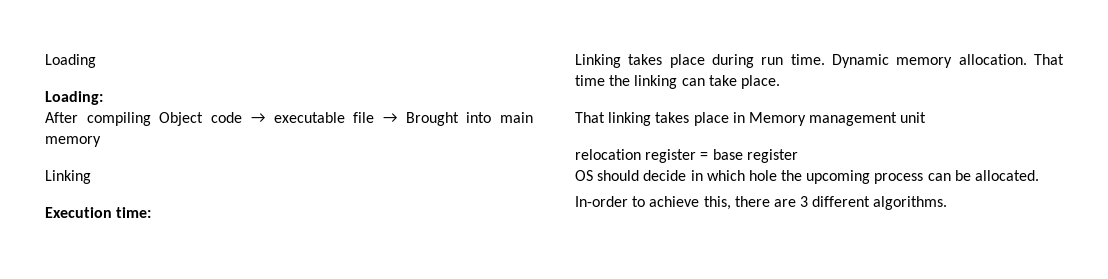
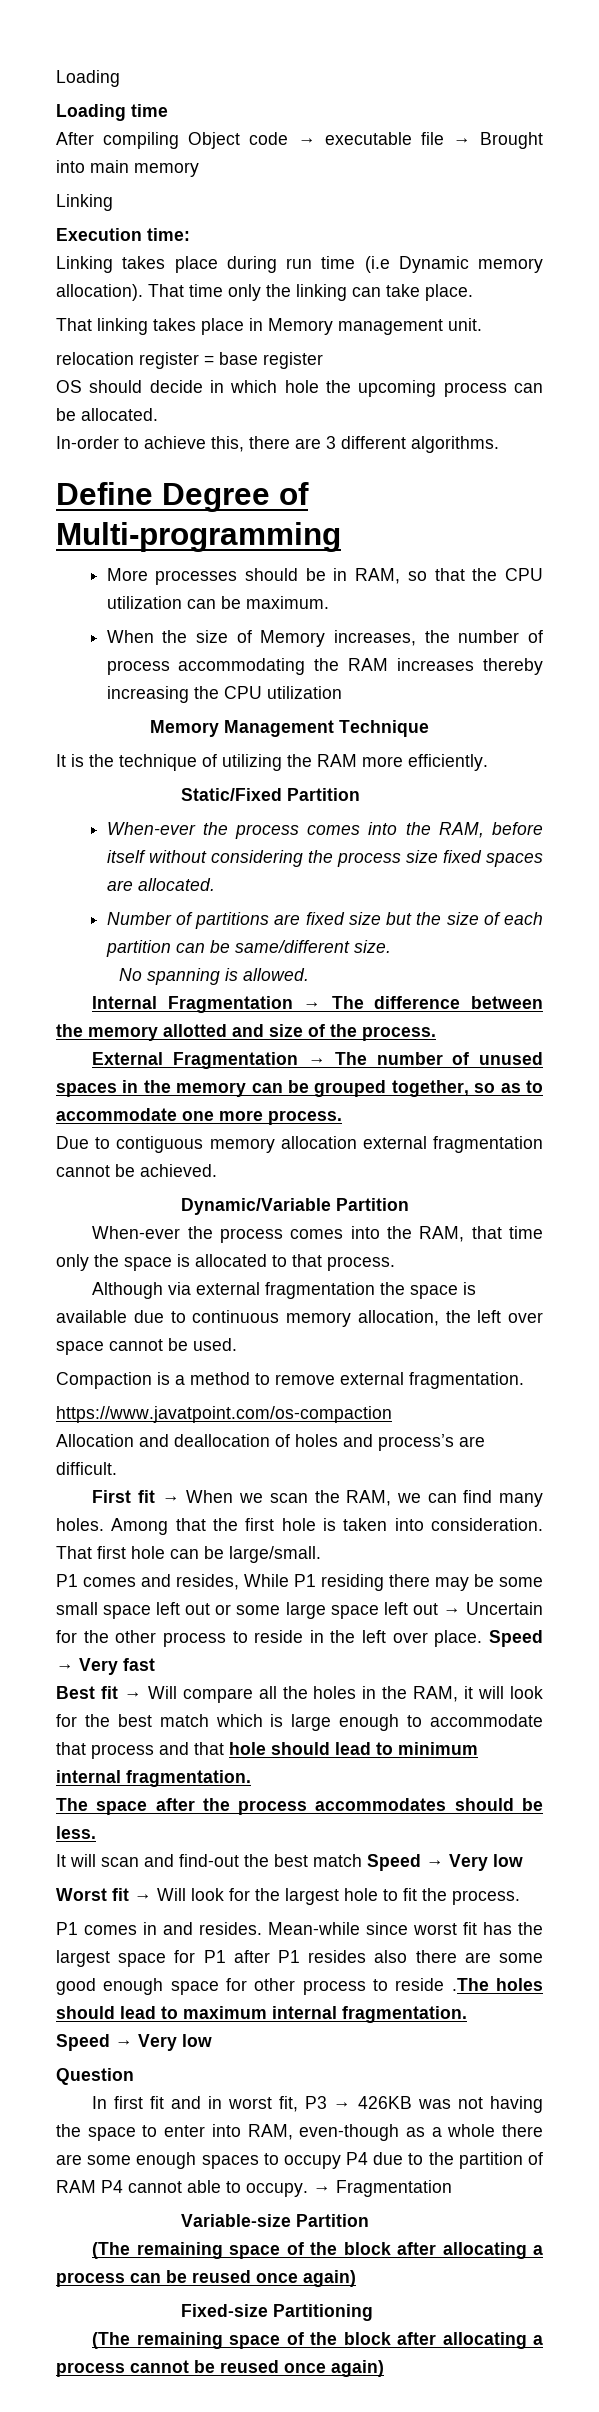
[45,91,103,105] Loading: -> [56,104,168,121] Loading time
[790,54,825,65] time. -> [321,256,390,273] time (i.e
[958,54,1027,65] allocation. -> [56,284,143,301] allocation).
(605, 80) none -> [228,284,261,301] only
[900,112,927,123] unit -> [448,318,482,331] unit.
(948, 203) none -> [56,482,309,512] [56,522,341,552] [106,568,543,585] [106,596,329,609] [106,630,544,647] [106,658,543,675] [106,686,342,703] [149,720,429,737] [56,754,488,771] [181,788,361,801] [106,822,544,839] [106,850,543,867] [106,878,215,891] [106,912,543,929] [105,940,391,957] [118,968,309,985] [92,996,543,1013] [56,1024,436,1041] [92,1052,543,1069] [56,1080,543,1097] [56,1108,342,1125] [56,1136,543,1153] [56,1164,217,1177] [181,1198,410,1215] [92,1226,543,1243] [56,1254,395,1271] [92,1282,477,1299] [56,1310,543,1327] [56,1338,237,1355] [56,1372,524,1389] [56,1406,392,1423] [56,1434,485,1451] [56,1462,117,1475] [92,1490,543,1507] [56,1518,543,1535] [56,1546,321,1563] [56,1574,543,1591] [56,1602,543,1619] [56,1630,543,1647] [56,1658,155,1675] [56,1686,543,1703] [56,1714,543,1731] [56,1742,478,1759] [56,1770,251,1787] [56,1798,543,1815] [56,1826,96,1839] [56,1854,523,1871] [56,1888,520,1905] [56,1922,543,1935] [56,1950,543,1967] [56,1978,543,1995] [56,2006,467,2023] [56,2034,212,2051] [56,2068,134,2085] [92,2096,543,2113] [56,2124,543,2141] [56,2152,543,2169] [56,2180,452,2197] [181,2214,370,2227] [92,2242,543,2259] [56,2270,356,2287] [181,2304,374,2321] [92,2332,543,2349] [56,2360,384,2377] // Define Degree of Multi-programming // More processes should be in RAM, so that the CPU utilization can be maximum. // When the size of Memory increases, the number of process accommodating the RAM increases thereby increasing the CPU utilization // Memory Management Technique // It is the technique of utilizing the RAM more efficiently. // Static/Fixed Partition // When-ever the process comes into the RAM, before itself without considering the process size fixed spaces are allocated. // Number of partitions are fixed size but the size of each partition can be same/different size. // No spanning is allowed. // Internal Fragmentation → The difference between the memory allotted and size of the process. // External Fragmentation → The number of unused spaces in the memory can be grouped together, so as to accommodate one more process. // Due to contiguous memory allocation external fragmentation cannot be achieved. // Dynamic/Variable Partition // When-ever the process comes into the RAM, that time only the space is allocated to that process. // Although via external fragmentation the space is available due to continuous memory allocation, the left over space cannot be used. // Compaction is a method to remove external fragmentation. // https://www.javatpoint.com/os-compaction // Allocation and deallocation of holes and process’s are difficult. // First fit → When we scan the RAM, we can find many holes. Among that the first hole is taken into consideration. That first hole can be large/small. // P1 comes and resides, While P1 residing there may be some small space left out or some large space left out → Uncertain for the other process to reside in the left over place. Speed → Very fast // Best fit → Will compare all the holes in the RAM, it will look for the best match which is large enough to accommodate that process and that hole should lead to minimum internal fragmentation. // The space after the process accommodates should be less. // It will scan and find-out the best match Speed → Very low // Worst fit → Will look for the largest hole to fit the process. // P1 comes in and resides. Mean-while since worst fit has the largest space for P1 after P1 resides also there are some good enough space for other process to reside .The holes should lead to maximum internal fragmentation. // Speed → Very low // Question // In first fit and in worst fit, P3 → 426KB was not having the space to enter into RAM, even-though as a whole there are some enough spaces to occupy P4 due to the partition of RAM P4 cannot able to occupy. → Fragmentation // Variable-size Partition // (The remaining space of the block after allocating a process can be reused once again) // Fixed-size Partitioning // (The remaining space of the block after allocating a process cannot be reused once again)

